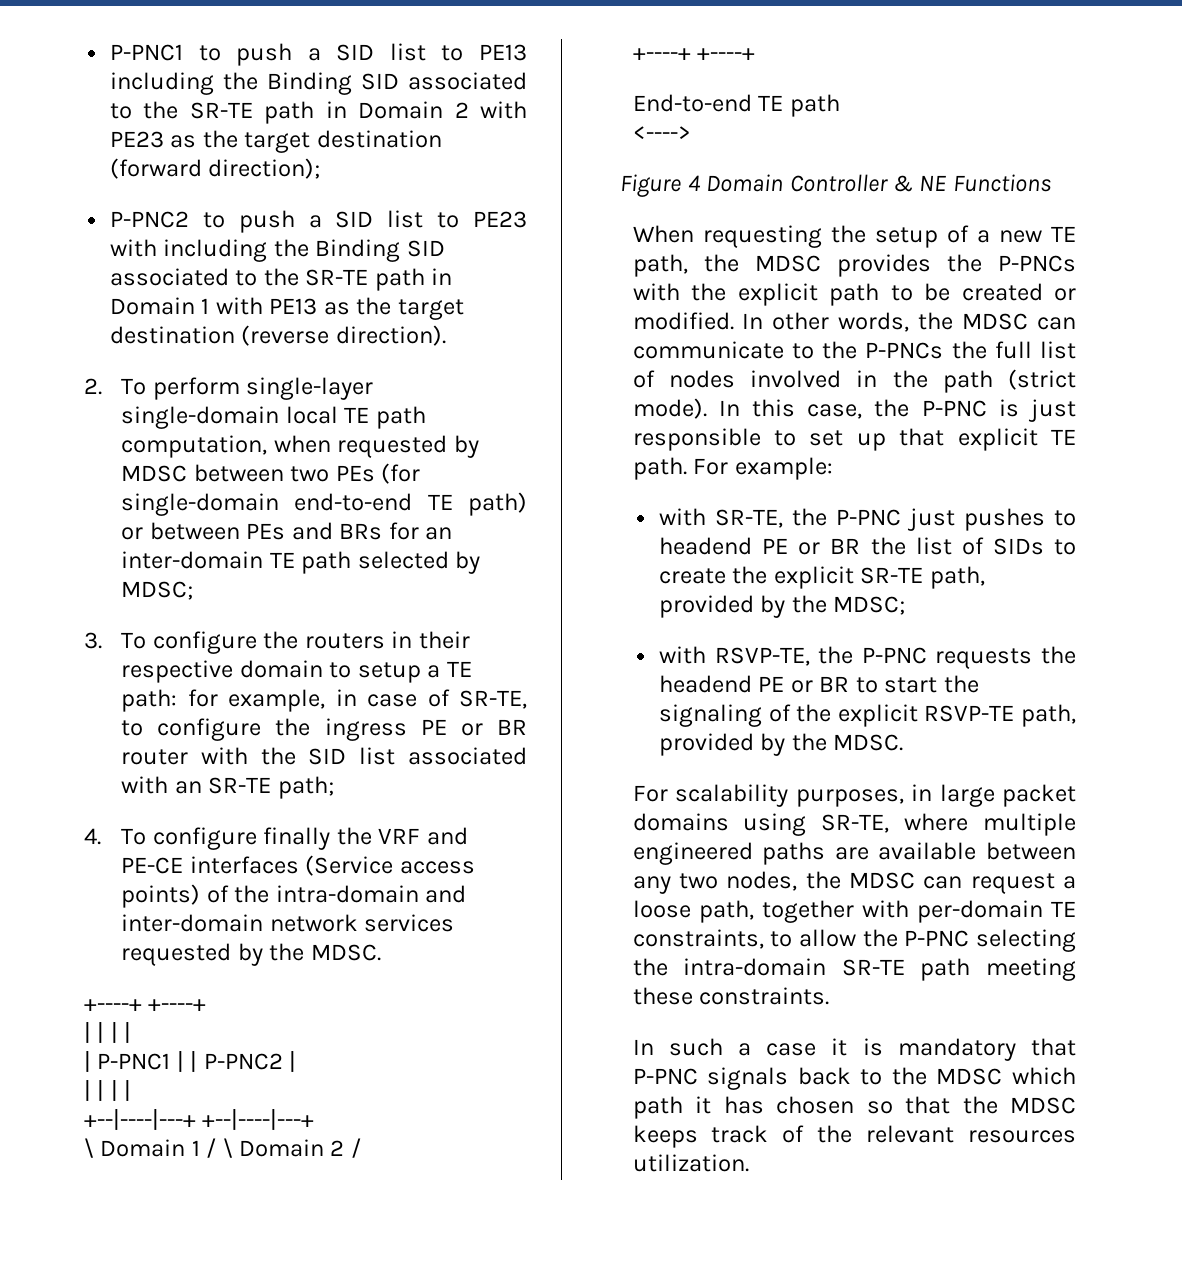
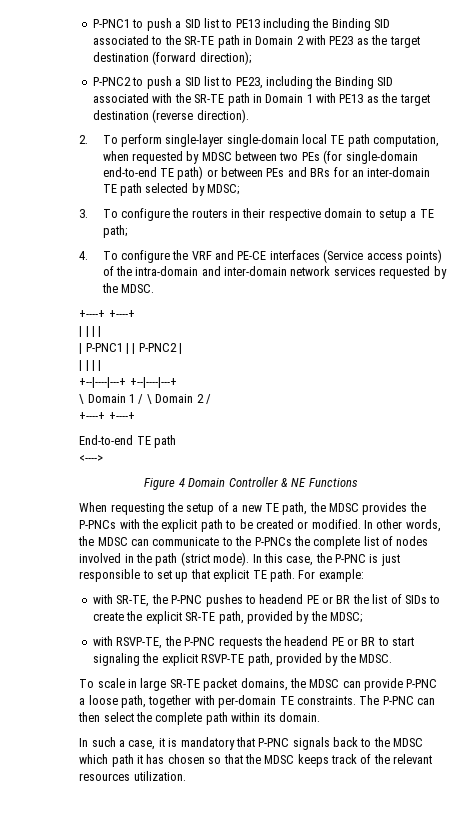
[473,211,527,228] [109,239,445,262] [109,268,258,286] PE23 with including the Binding SID associated to -> [235,76,394,89] [93,93,173,103] PE23, including the Binding SID associated with
[121,689,527,712] [121,718,528,741] [121,747,527,765] [121,776,272,794] path: for example, in case of SR-TE, to configure the ingress PE or BR router with the SID list associated with an SR-TE -> (434, 213) none
[263,827,331,850] finally -> (170, 256) none
[994,341,1032,359] full -> [313,536,361,549] complete
[906,508,955,531] just -> (203, 599) none
[943,675,979,693] [658,704,791,727] the signaling of -> [93,653,141,666] signaling
[632,784,1076,807] [632,813,1076,836] [632,842,1076,865] [632,871,1055,894] For scalability purposes, in large packet domains using SR-TE, where multiple engineered paths are available between any two nodes, the MDSC can request -> [79,678,438,691] To scale in large SR-TE packet domains, the MDSC can provide P-PNC
[632,929,1076,952] [632,958,1076,981] [632,987,830,1005] constraints, to allow the P-PNC selecting the intra-domain SR-TE path meeting these constraints. -> [296,695,436,705] [78,712,320,725] constraints. The P-PNC can then select the complete path within its domain.
[766,1043,817,1056] case -> [128,740,156,750] case,

